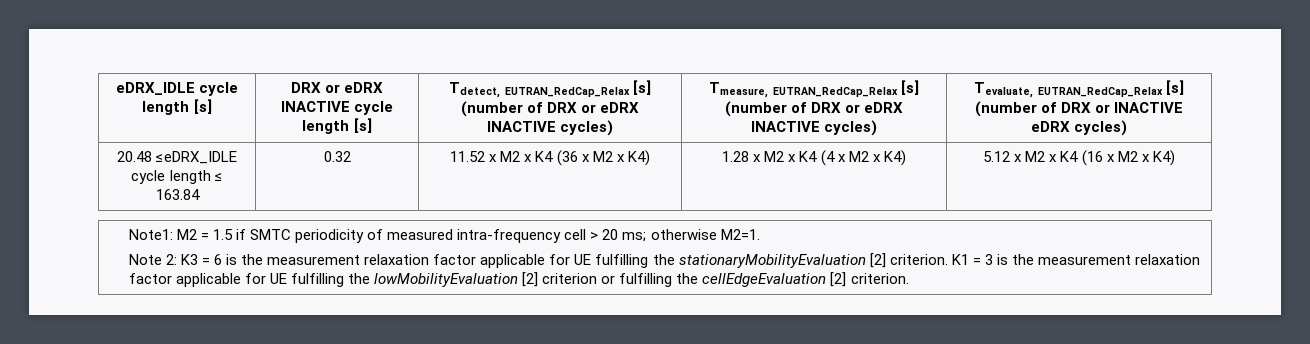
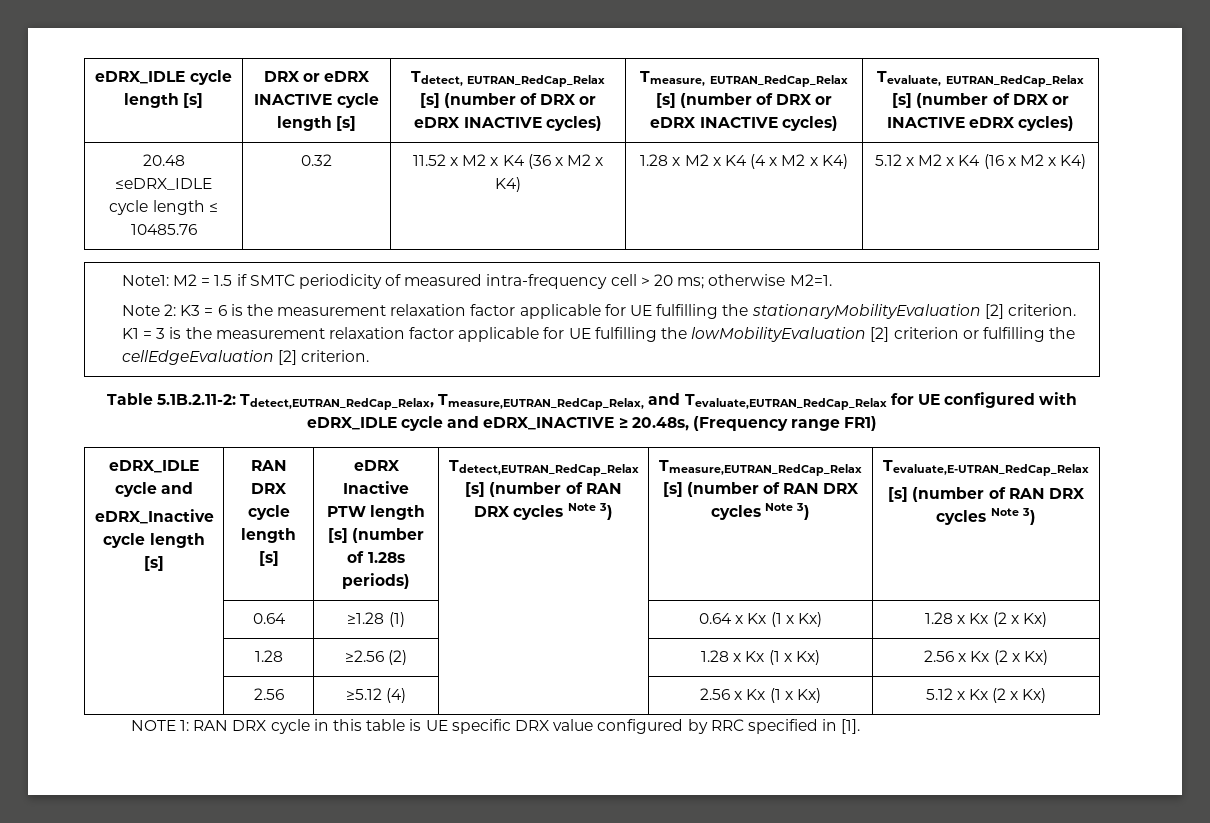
[155,189,200,200] 163.84 -> [130,224,197,235] 10485.76
(909, 278) none -> [106,392,1078,410] [306,416,878,431] [109,460,199,473] [114,482,194,497] [94,509,214,524] [103,533,205,548] [144,556,164,571] [250,460,287,471] [251,483,287,494] [247,505,290,520] [241,528,296,543] [258,551,279,566] [353,460,400,471] [343,481,409,494] [326,505,426,520] [327,528,425,543] [347,551,405,563] [342,573,410,589] [448,460,639,476] [465,482,622,497] [474,503,613,520] [659,460,862,476] [662,482,860,497] [710,503,811,520] [883,460,1089,476] [888,487,1085,502] [936,508,1036,525] [252,613,286,624] [347,612,405,627] [699,612,822,627] [925,612,1047,627] [254,650,283,662] [344,650,408,665] [701,650,820,665] [924,650,1048,665] [253,688,284,700] [345,688,407,703] [700,688,821,703] [925,688,1047,703] [130,719,861,734] // Table 5.1B.2.11-2: Tdetect,EUTRAN_RedCap_Relax, Tmeasure,EUTRAN_RedCap_Relax, and Tevaluate,EUTRAN_RedCap_Relax for UE configured with eDRX_IDLE cycle and eDRX_INACTIVE ≥ 20.48s, (Frequency range FR1) // eDRX_IDLE cycle and // eDRX_Inactive cycle length [s] | RAN DRX cycle length [s] | eDRX Inactive PTW length [s] (number of 1.28s periods) | Tdetect,EUTRAN_RedCap_Relax [s] (number of RAN DRX cycles Note 3) | Tmeasure,EUTRAN_RedCap_Relax [s] (number of RAN DRX cycles Note 3) | Tevaluate,E-UTRAN_RedCap_Relax // [s] (number of RAN DRX cycles Note 3) // | 0.64 | ≥1.28 (1) | | 0.64 x Kx (1 x Kx) | 1.28 x Kx (2 x Kx) // | 1.28 | ≥2.56 (2) | | 1.28 x Kx (1 x Kx) | 2.56 x Kx (2 x Kx) // | 2.56 | ≥5.12 (4) | | 2.56 x Kx (1 x Kx) | 5.12 x Kx (2 x Kx) // NOTE 1: RAN DRX cycle in this table is UE specific DRX value configured by RRC specified in [1].

